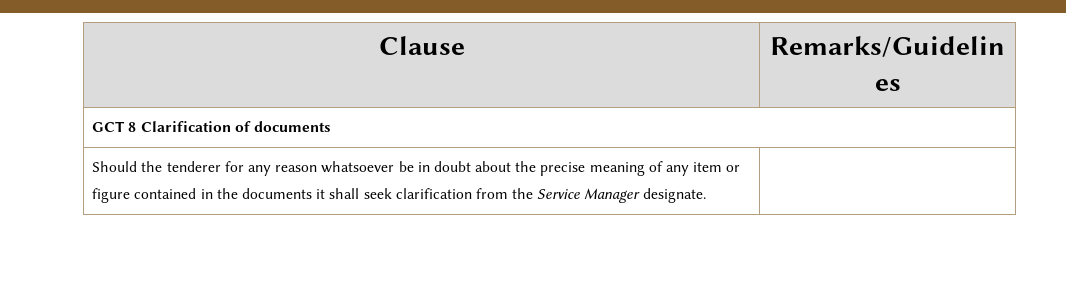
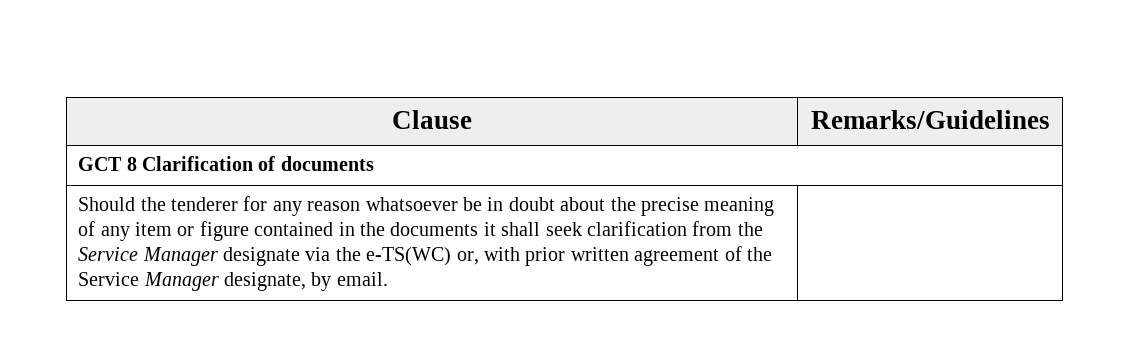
[642,188,706,203] designate. -> [223,246,773,266] [78,272,388,291] designate via the e-TS(WC) or, with prior written agreement of the Service Manager designate, by email.

